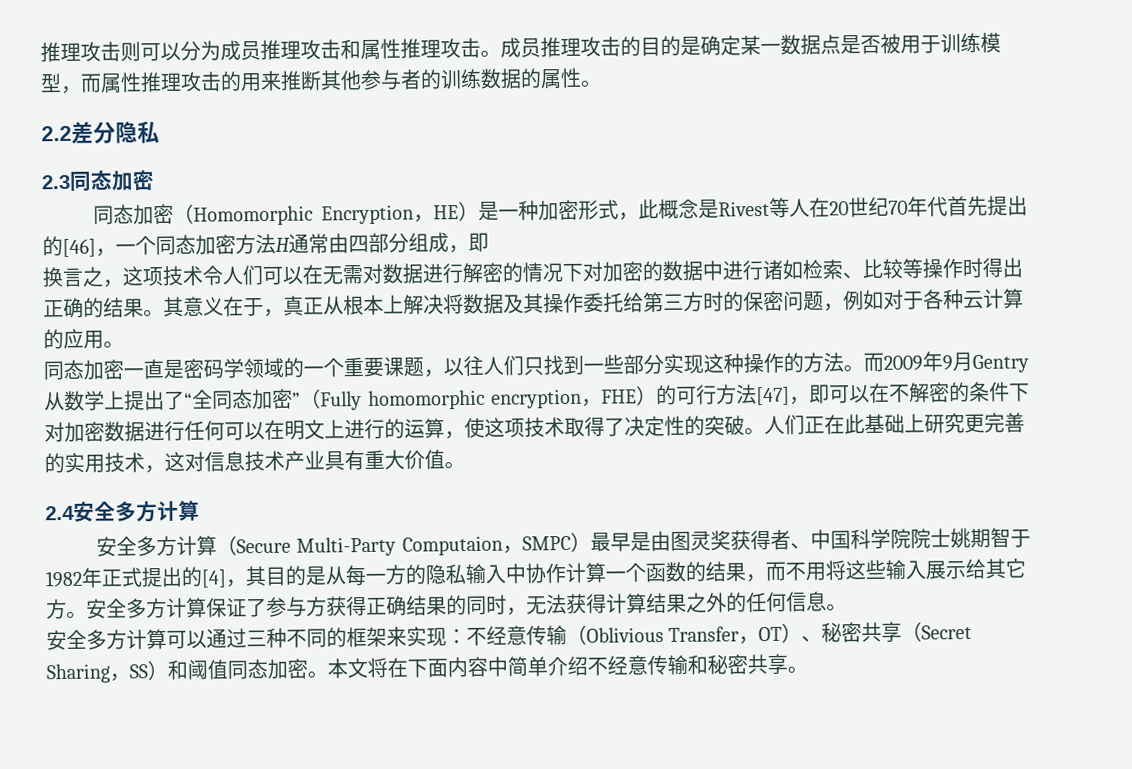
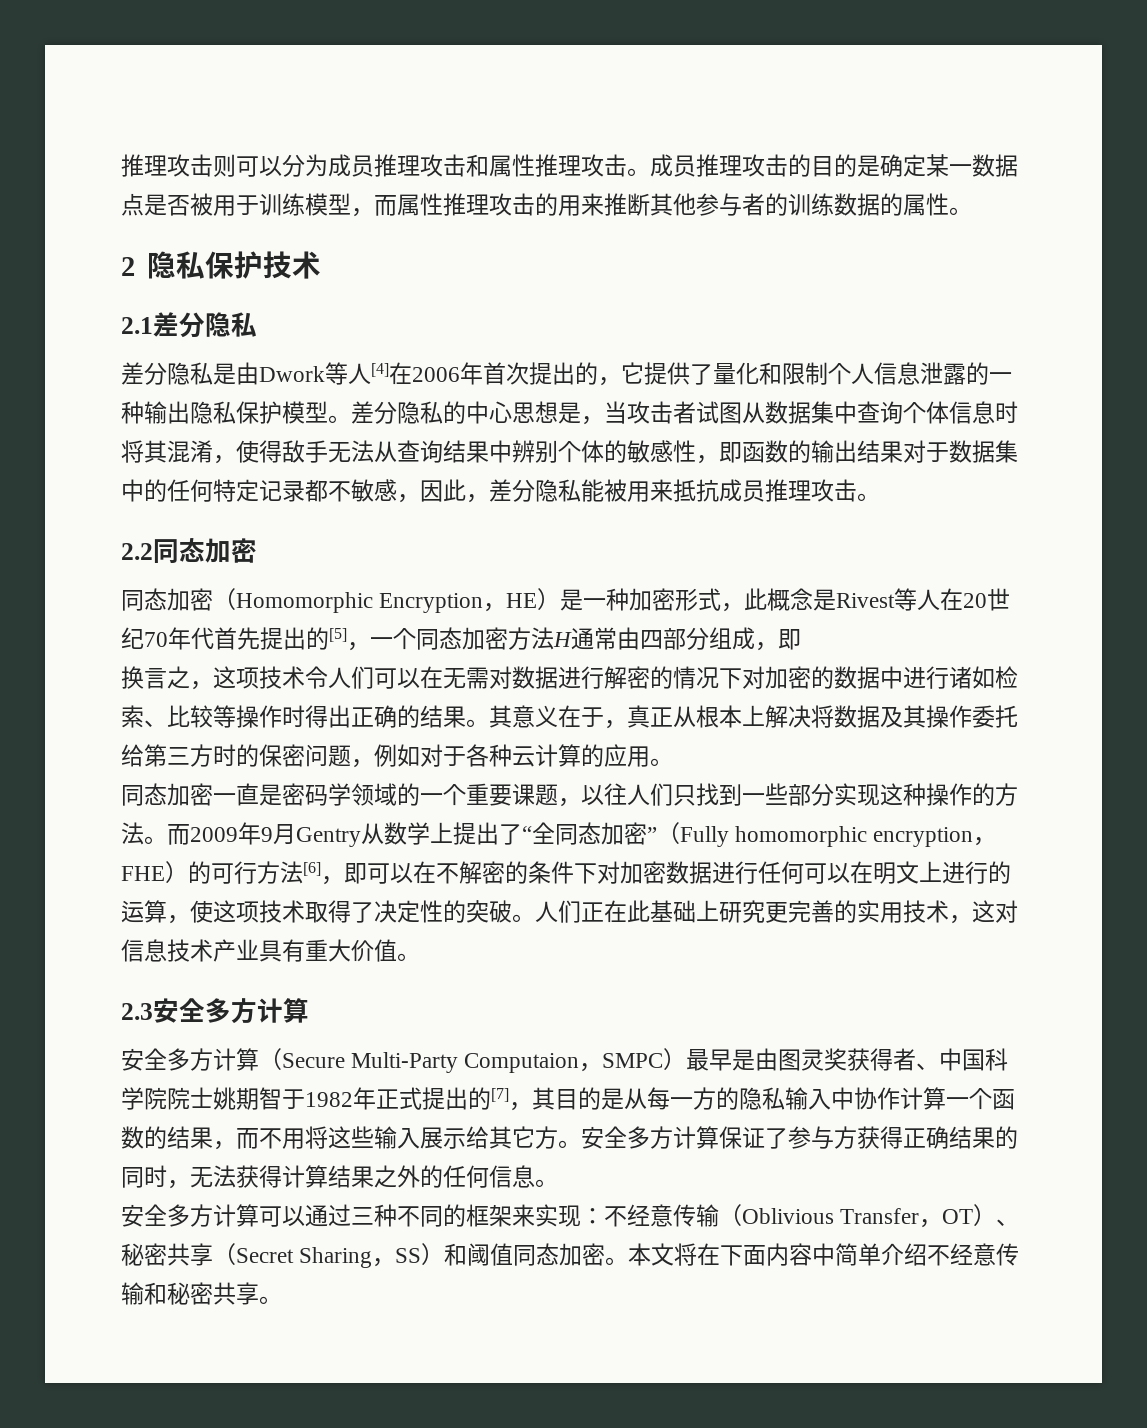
[41,121,160,144] [41,174,71,190] 2.2差分隐私 // 2.3 -> [121,251,322,279] [121,312,257,338] [121,362,1012,386] [121,401,1018,425] [121,440,1018,464] [121,479,880,503] [121,543,153,560] 2隐私保护技术 // 2.1差分隐私 // 差分隐私是由Dwork等人[4]在2006年首次提出的，它提供了量化和限制个人信息泄露的一种输出隐私保护模型。差分隐私的中心思想是，当攻击者试图从数据集中查询个体信息时将其混淆，使得敌手无法从查询结果中辨别个体的敏感性，即函数的输出结果对于数据集中的任何特定记录都不敏感，因此，差分隐私能被用来抵抗成员推理攻击。 // 2.2
[62,238,96,258] [46] -> [329,628,347,642] [5]
[756,386,790,406] [47] -> [303,862,321,876] [6]
[45,505,75,521] 2.4 -> [121,1003,153,1020] 2.3
[201,569,227,588] [4] -> [491,1088,509,1102] [7]

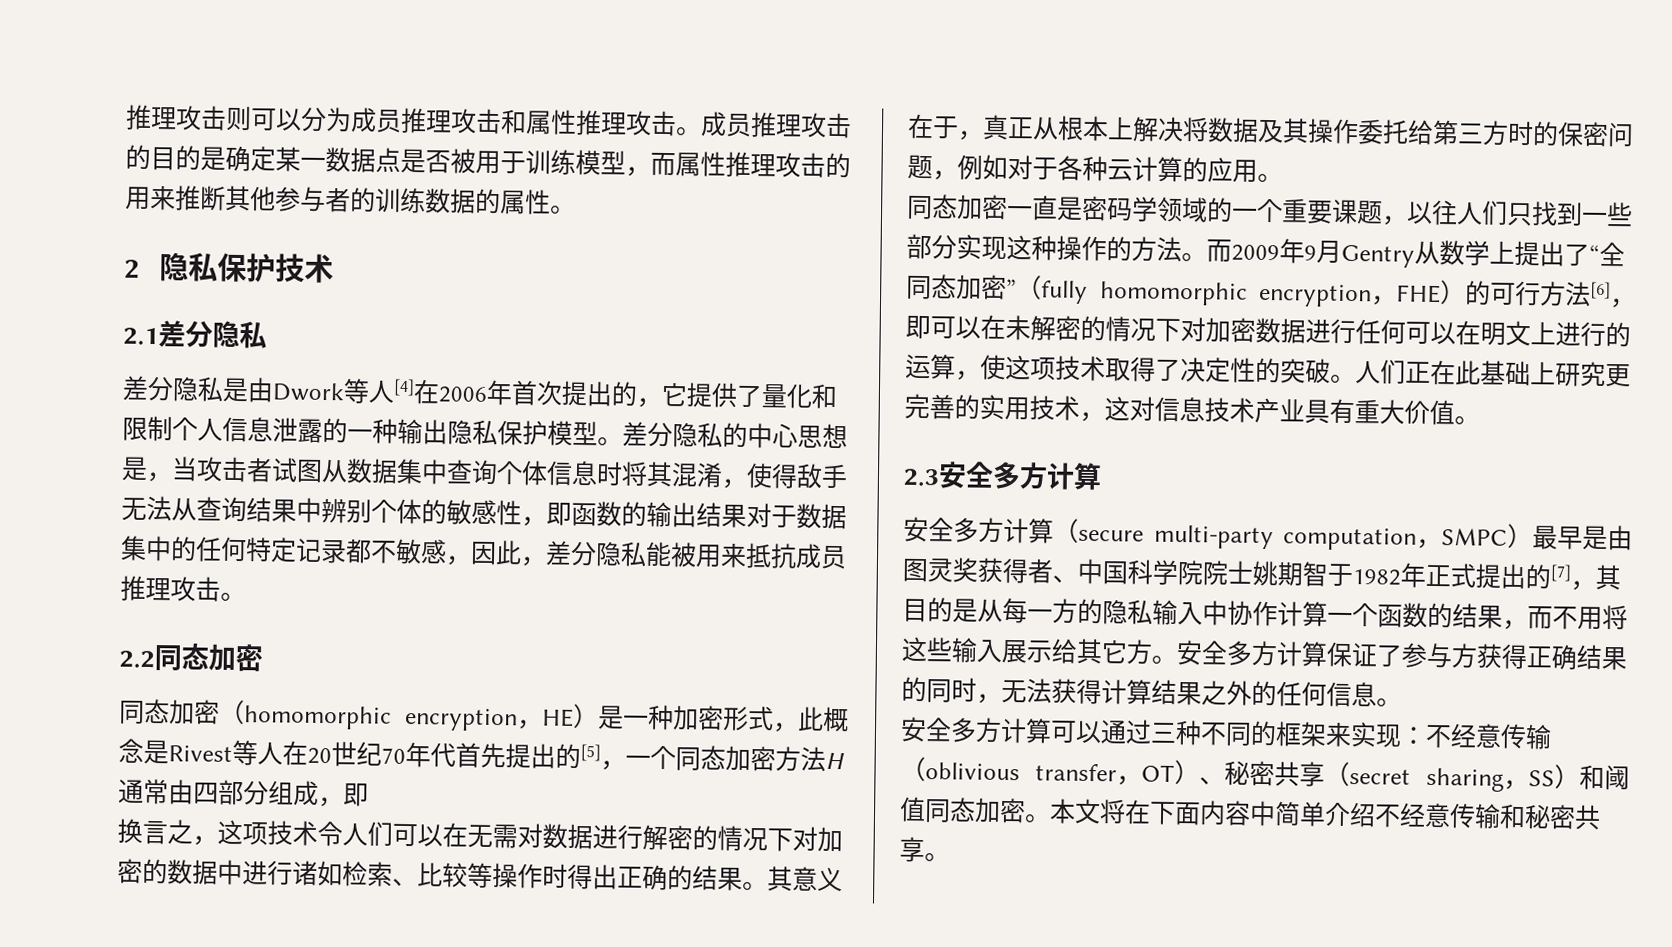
[236,592,484,613] Homomorphic Encryption -> [243,705,518,732] homomorphic encryption
[680,826,729,847] Fully -> [1041,280,1088,304] fully
[436,861,574,884] 不解密的条件 -> [1005,314,1156,342] 未解密的情况
[282,1052,580,1073] Secure Multi-Party Computaion -> [1078,524,1417,551] secure multi-party computation
[742,1208,920,1224] Oblivious Transfer -> [925,762,1117,782] oblivious transfer
[236,1247,373,1268] Secret Sharing -> [1349,767,1504,792] secret sharing

